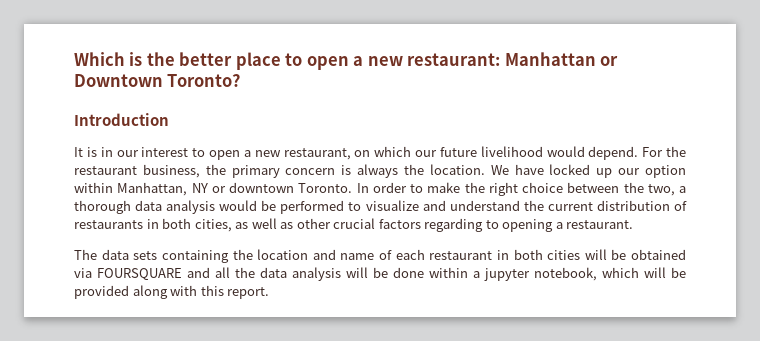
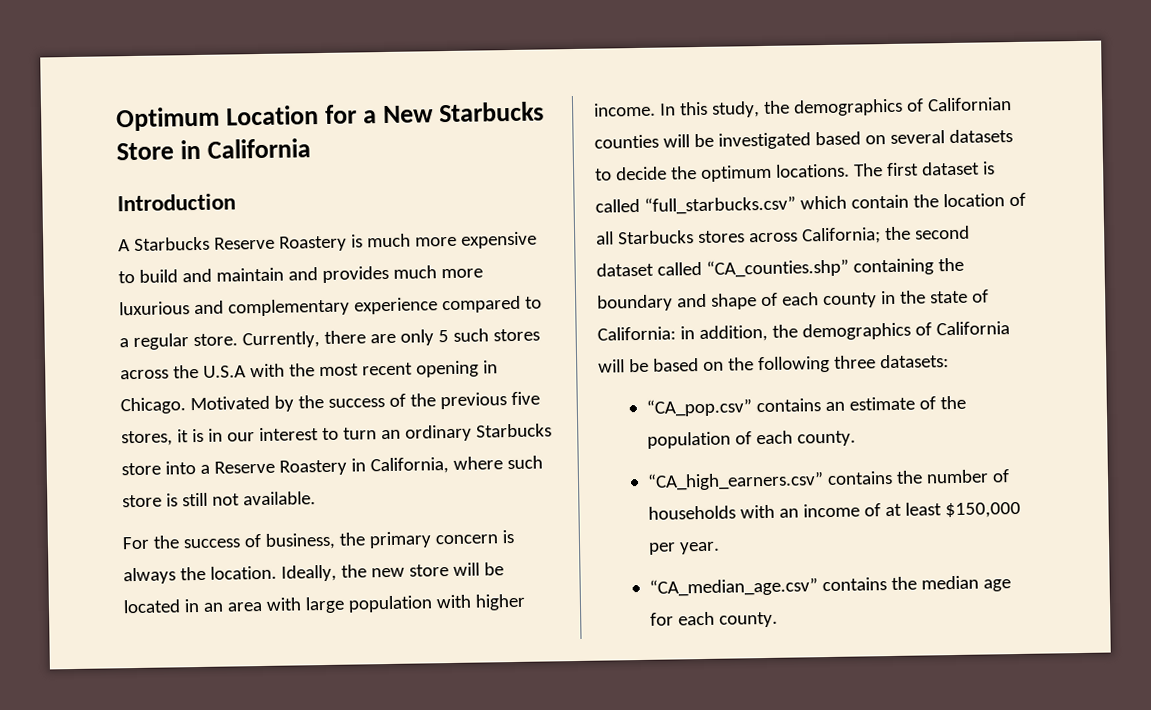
[74,52,619,70] [74,74,241,87] [74,113,169,126] [74,147,83,157] Which is the better place to open a new restaurant: Manhattan or Downtown Toronto? // Introduction // It -> [116,101,545,132] [116,138,312,161] [117,193,236,212] [118,231,537,252] [118,265,483,284] [119,295,542,317] [119,328,540,351] [120,360,498,380] [120,391,540,415] [121,429,189,447] Optimum Location for a New Starbucks Store in California // Introduction // A Starbucks Reserve Roastery is much more expensive to build and maintain and provides much more luxurious and complementary experience compared to a regular store. Currently, there are only 5 such stores across the U.S.A with the most recent opening in Chicago. Motivated by the success of the previous five stores, it
[208,146,686,160] [74,166,137,175] open a new restaurant, on which our future livelihood would depend. For the restaurant -> [342,423,552,442] [121,455,543,476] [122,491,316,508] [122,534,262,550] turn an ordinary Starbucks store into a Reserve Roastery in California, where such store is still not available. // For the success of
[490,164,686,178] [74,182,686,196] [74,200,688,214] [74,218,634,232] [74,249,686,263] [74,267,686,281] [74,285,270,299] We have locked up our option within Manhattan, NY or downtown Toronto. In order to make the right choice between the two, a thorough data analysis would be performed to visualize and understand the current distribution of restaurants in both cities, as well as other crucial factors regarding to opening a restaurant. // The data sets containing the location and name of each restaurant in both cities will be obtained via FOURSQUARE and all the data analysis will be done within a jupyter notebook, which will be provided along with this report. -> [280,562,504,582] [123,593,526,614] [594,97,1012,118] [594,129,1013,150] [595,161,995,182] [595,192,1026,215] [596,225,970,245] [596,257,964,278] [597,289,989,312] [597,321,1010,343] [598,354,949,374] [645,395,966,417] [646,430,856,449] [646,469,1010,491] [647,501,1021,520] [647,541,720,555] [648,575,1011,597] [649,611,778,628] Ideally, the new store will be located in an area with large population with higher income. In this study, the demographics of Californian counties will be investigated based on several datasets to decide the optimum locations. The first dataset is called “full_starbucks.csv” which contain the location of all Starbucks stores across California; the second dataset called “CA_counties.shp” containing the boundary and shape of each county in the state of California: in addition, the demographics of California will be based on the following three datasets: // “CA_pop.csv” contains an estimate of the population of each county. // “CA_high_earners.csv” contains the number of households with an income of at least $150,000 per year. // “CA_median_age.csv” contains the median age for each county.

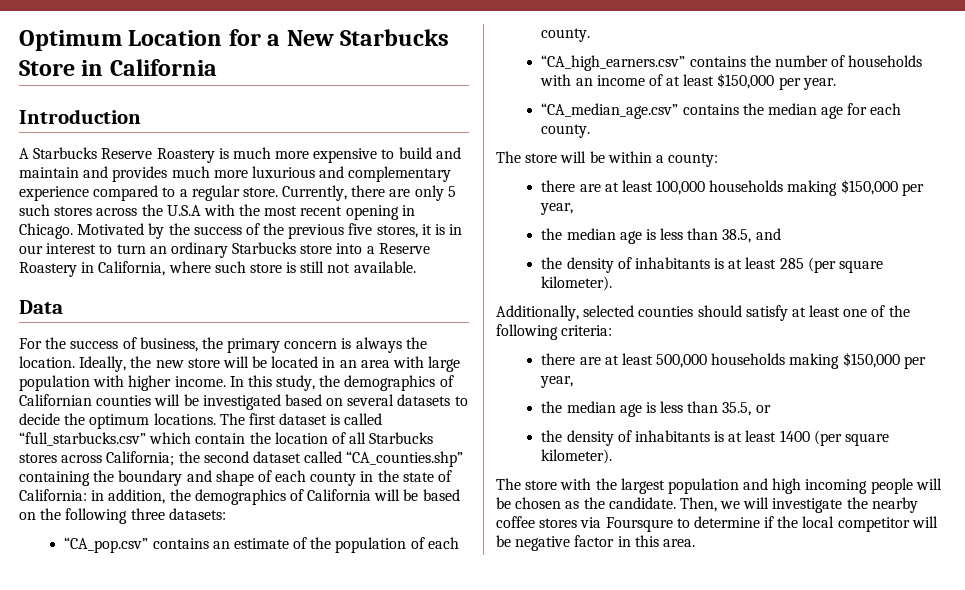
(316, 498) none -> [19,300,63,314] // Data
(778, 619) none -> [496,151,719,167] [541,179,924,196] [540,203,574,215] [541,228,781,244] [541,257,883,273] [541,276,613,291] [496,305,910,321] [496,324,613,340] [541,352,926,369] [540,376,574,388] [541,401,771,417] [541,430,889,446] [541,449,613,464] [496,478,942,494] [496,497,918,513] [496,516,938,532] [496,535,695,551] // The store will be within a county: // there are at least 100,000 households making $150,000 per year, // the median age is less than 38.5, and // the density of inhabitants is at least 285 (per square kilometer). // Additionally, selected counties should satisfy at least one of the following criteria: // there are at least 500,000 households making $150,000 per year, // the median age is less than 35.5, or // the density of inhabitants is at least 1400 (per square kilometer). // The store with the largest population and high incoming people will be chosen as the candidate. Then, we will investigate the nearby coffee stores via Foursqure to determine if the local competitor will be negative factor in this area.

